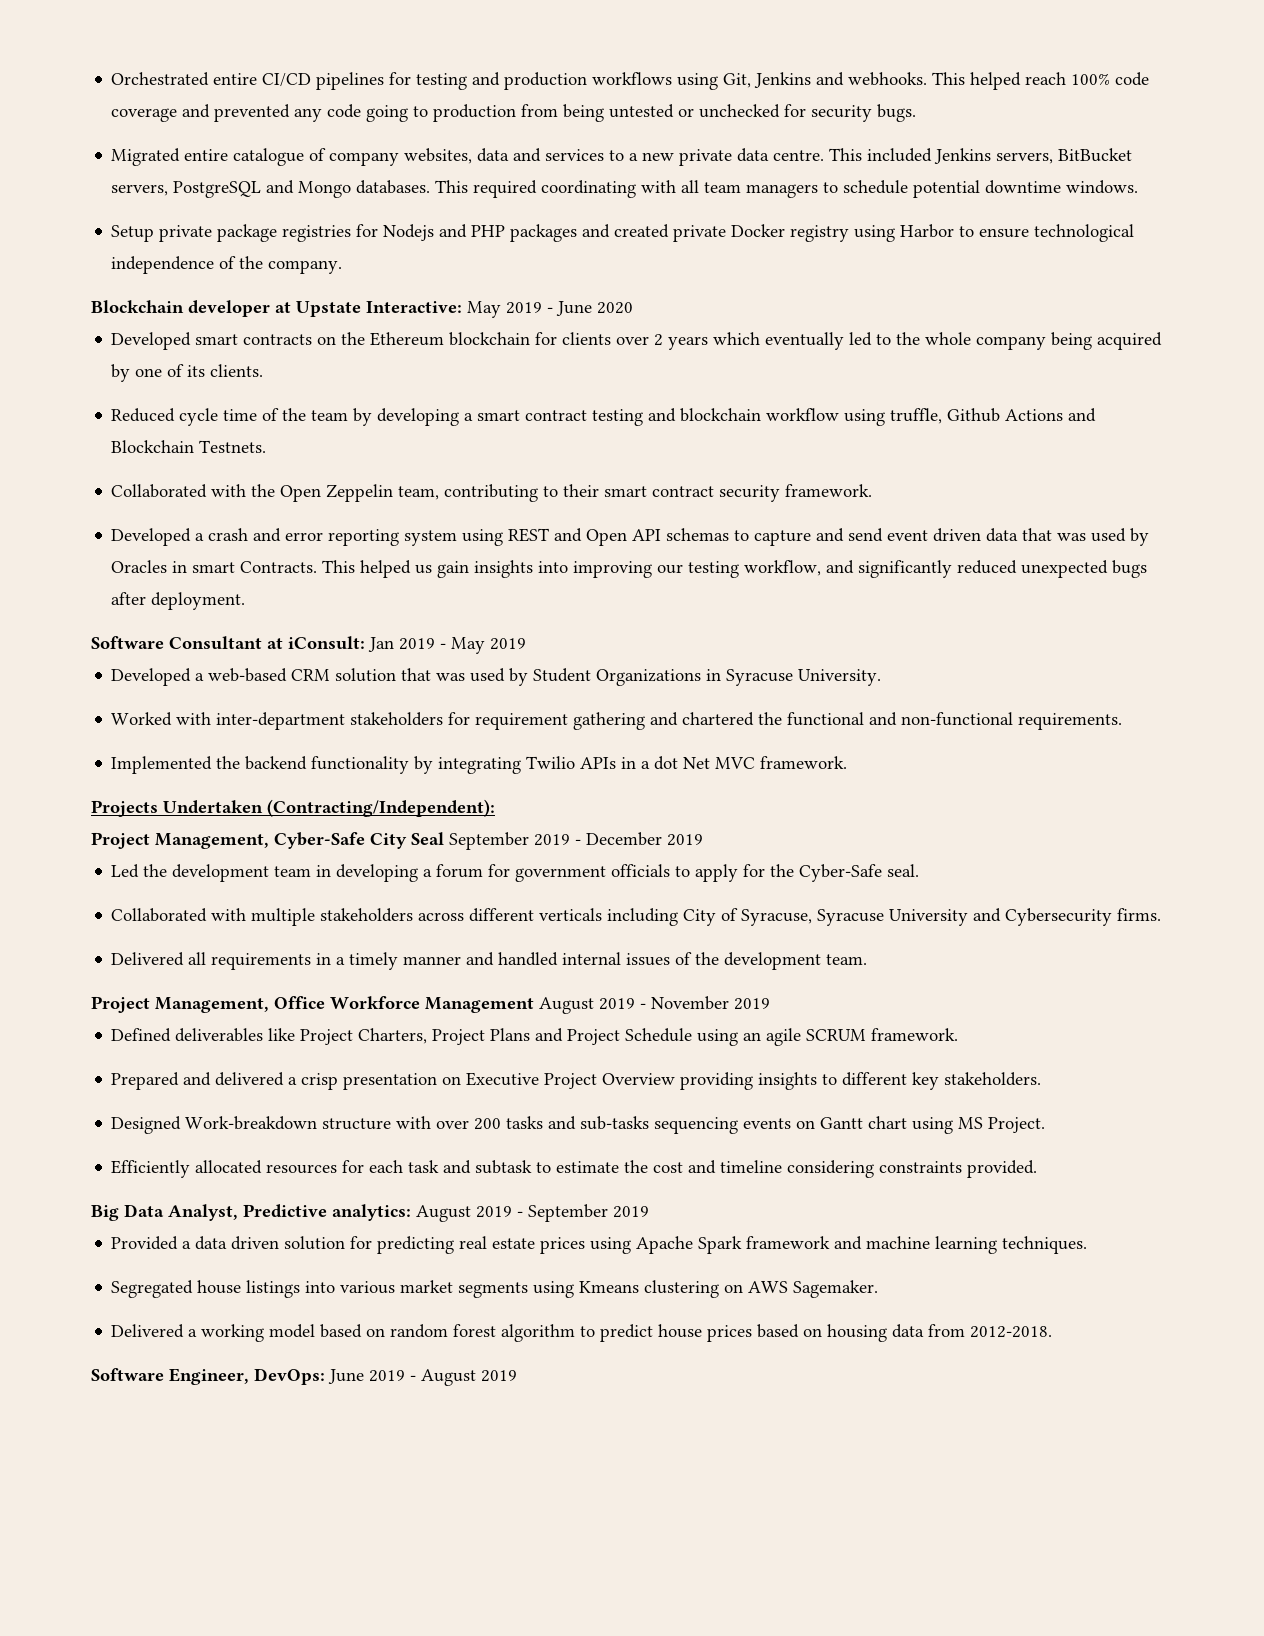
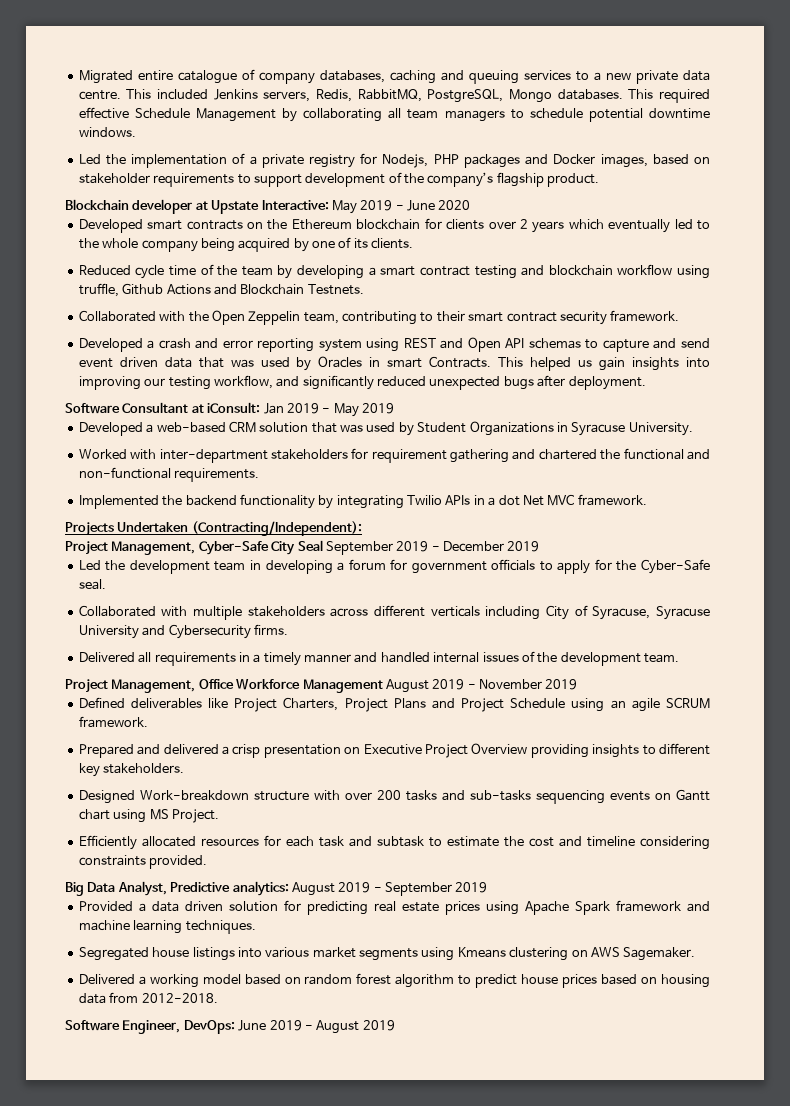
[111,72,1150,90] [111,104,917,122] Orchestrated entire CI/CD pipelines for testing and production workflows using Git, Jenkins and webhooks. This helped reach 100% code coverage and prevented any code going to production from being untested or unchecked for security bugs. // -> (78, 77) none
[404,148,542,164] websites, data and -> [319,70,519,84] databases, caching and queuing
[1058,148,1133,162] [111,180,677,198] BitBucket servers, PostgreSQL and Mongo databases. This required coordinating with -> [316,89,710,103] [78,107,383,122] Redis, RabbitMQ, PostgreSQL, Mongo databases. This required effective Schedule Management by collaborating
[111,224,1135,242] [111,256,343,274] Setup private package registries for Nodejs and PHP packages and created private Docker registry using Harbor to ensure technological independence of the company. -> [78,153,710,168] [78,172,600,187] Led the implementation of a private registry for Nodejs, PHP packages and Docker images, based on stakeholder requirements to support development of the company’s flagship product.

